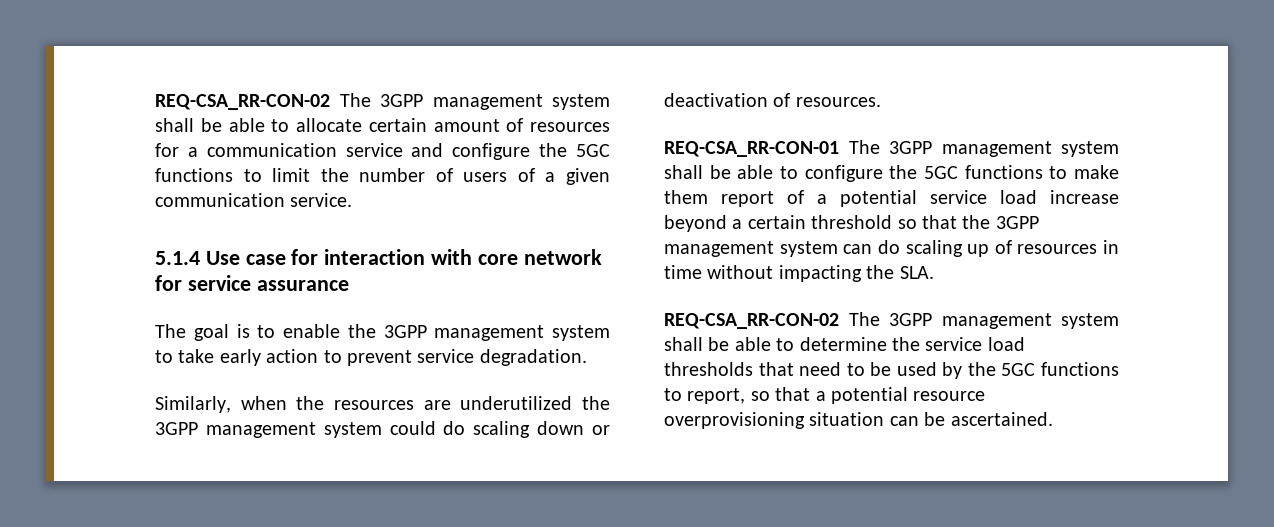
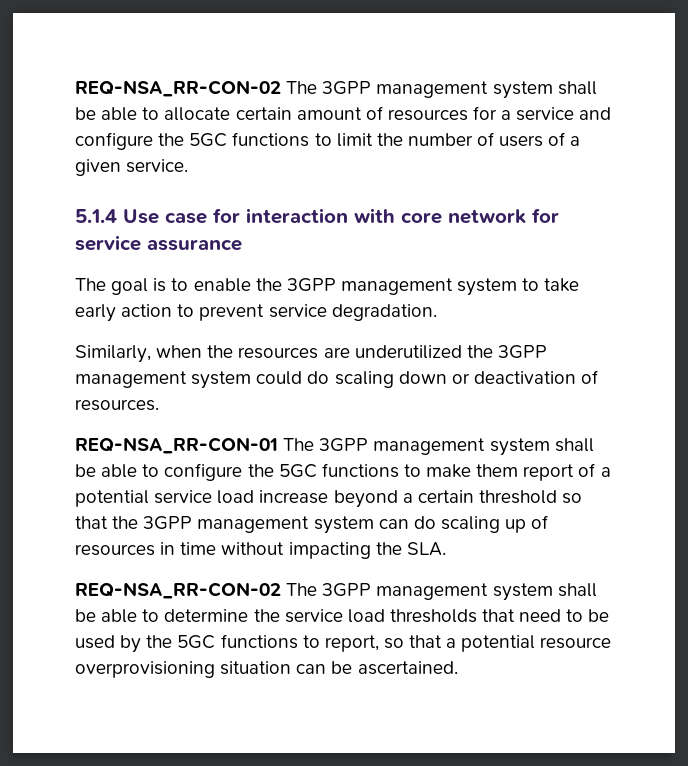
[155,94,330,110] REQ-CSA_RR-CON-02 -> [75,80,281,97] REQ-NSA_RR-CON-02
[206,143,337,157] communication -> (512, 115) none
[155,193,285,207] communication -> (121, 167) none
[664,141,839,157] REQ-CSA_RR-CON-01 -> [75,437,278,454] REQ-NSA_RR-CON-01
[664,313,839,329] REQ-CSA_RR-CON-02 -> [75,582,281,599] REQ-NSA_RR-CON-02

